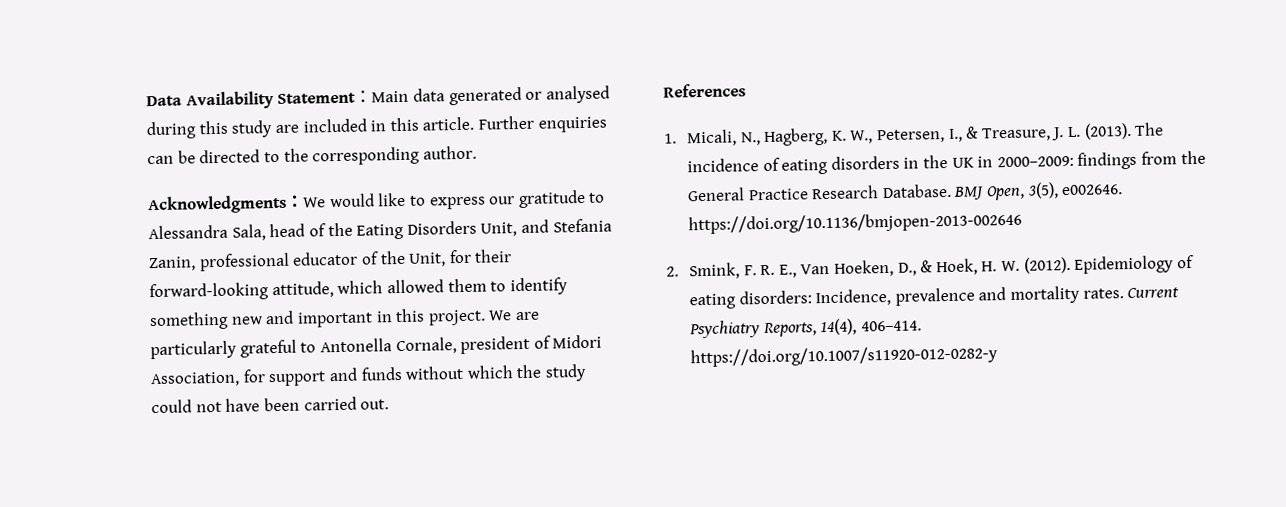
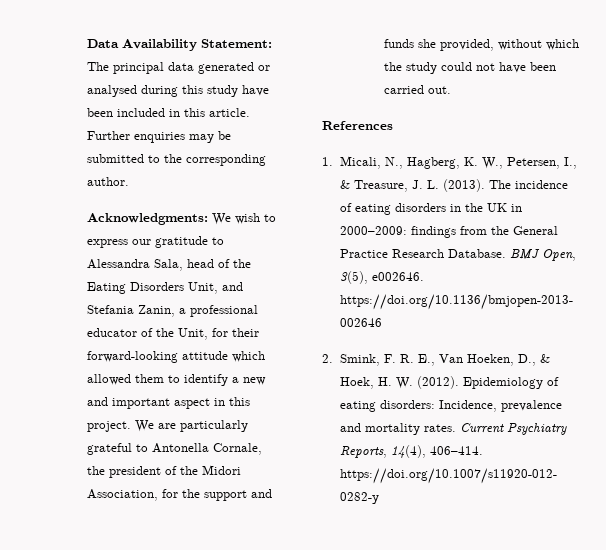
[277,90,410,104] Statement：Main -> [201,39,273,48] [87,62,165,74] Statement: The principal
[275,124,300,134] are -> [242,85,270,96] [87,108,114,117] have been
[147,149,261,165] can be directed -> [189,131,232,143] [87,154,145,163] may be submitted
[148,192,407,215] Acknowledgments：We would like -> [87,213,261,225] Acknowledgments: We wish
(197, 264) none -> [179,308,187,314] a
[271,281,334,299] attitude, -> [182,351,229,360] attitude
[149,311,230,331] something -> [232,377,240,383] a
(374, 319) none -> [174,398,211,409] aspect
(457, 346) none -> [87,466,106,475] the
(551, 342) none -> [180,466,199,475] the
(266, 376) none -> [182,489,201,498] the
(403, 373) none -> [418,39,495,51] she provided,

